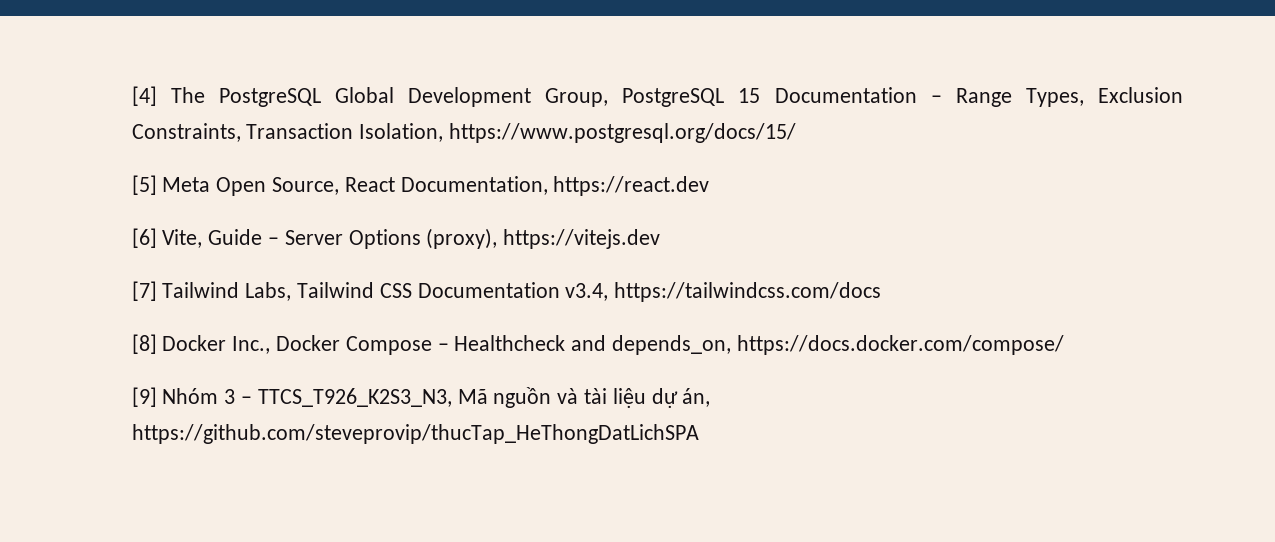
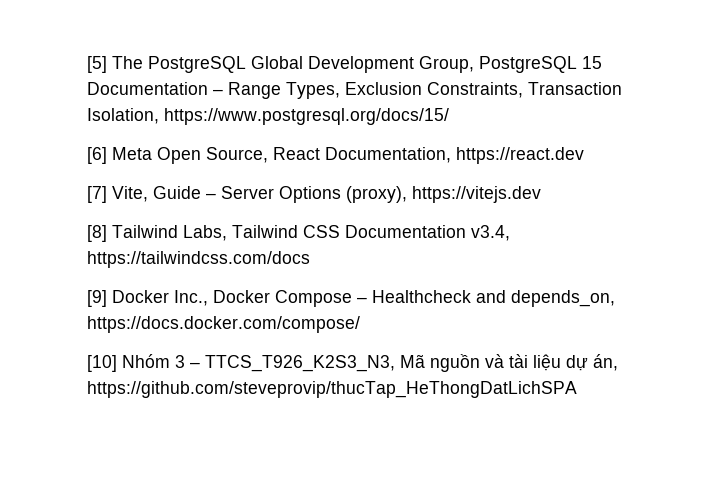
[131,86,157,106] [4] -> [87,56,108,73] [5]
[131,175,157,195] [5] -> [87,147,108,164] [6]
[131,228,157,248] [6] -> [87,186,108,203] [7]
[131,281,157,301] [7] -> [87,225,108,242] [8]
[131,334,157,354] [8] -> [87,290,108,307] [9]
[131,387,157,407] [9] -> [87,355,118,372] [10]

